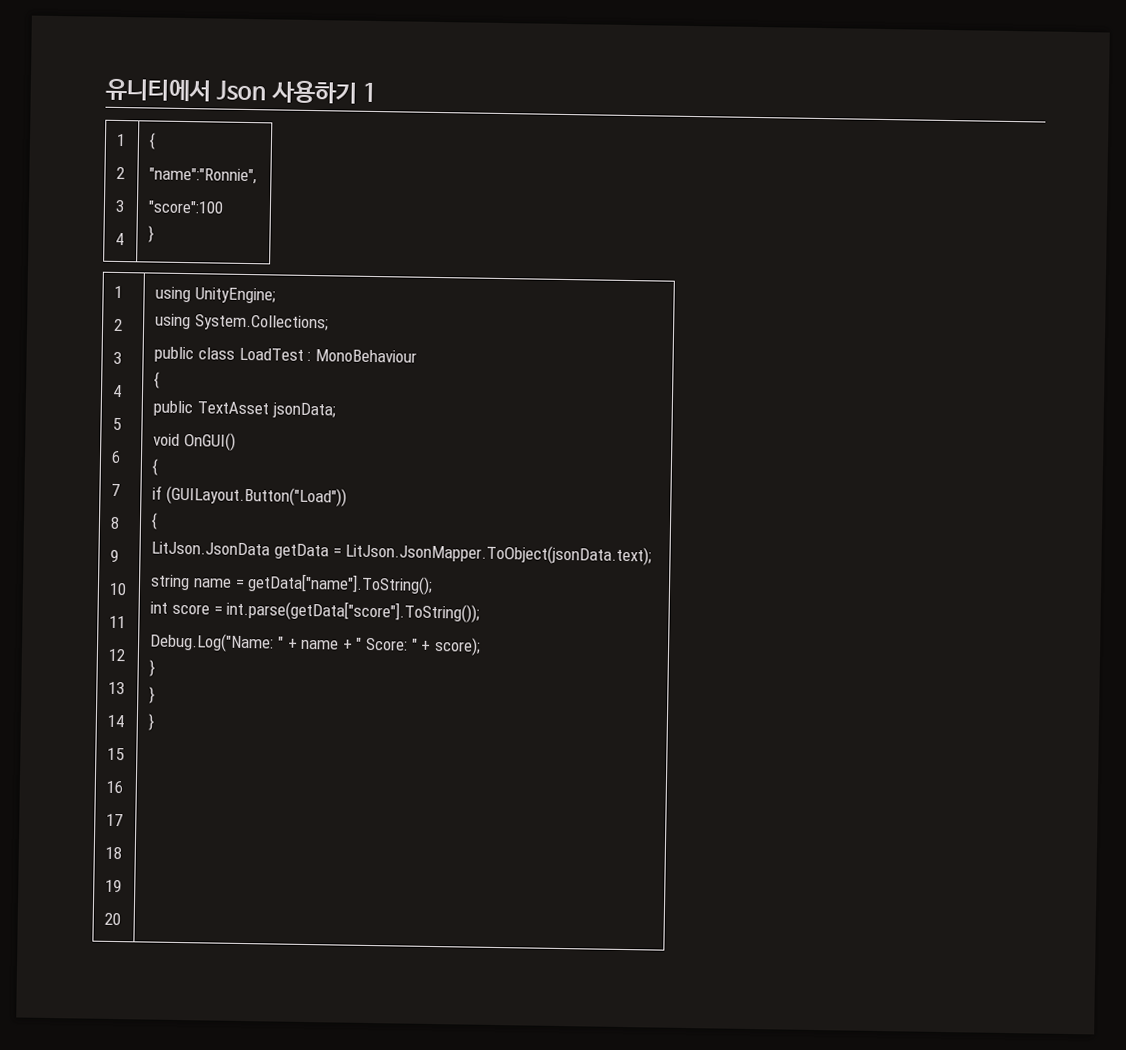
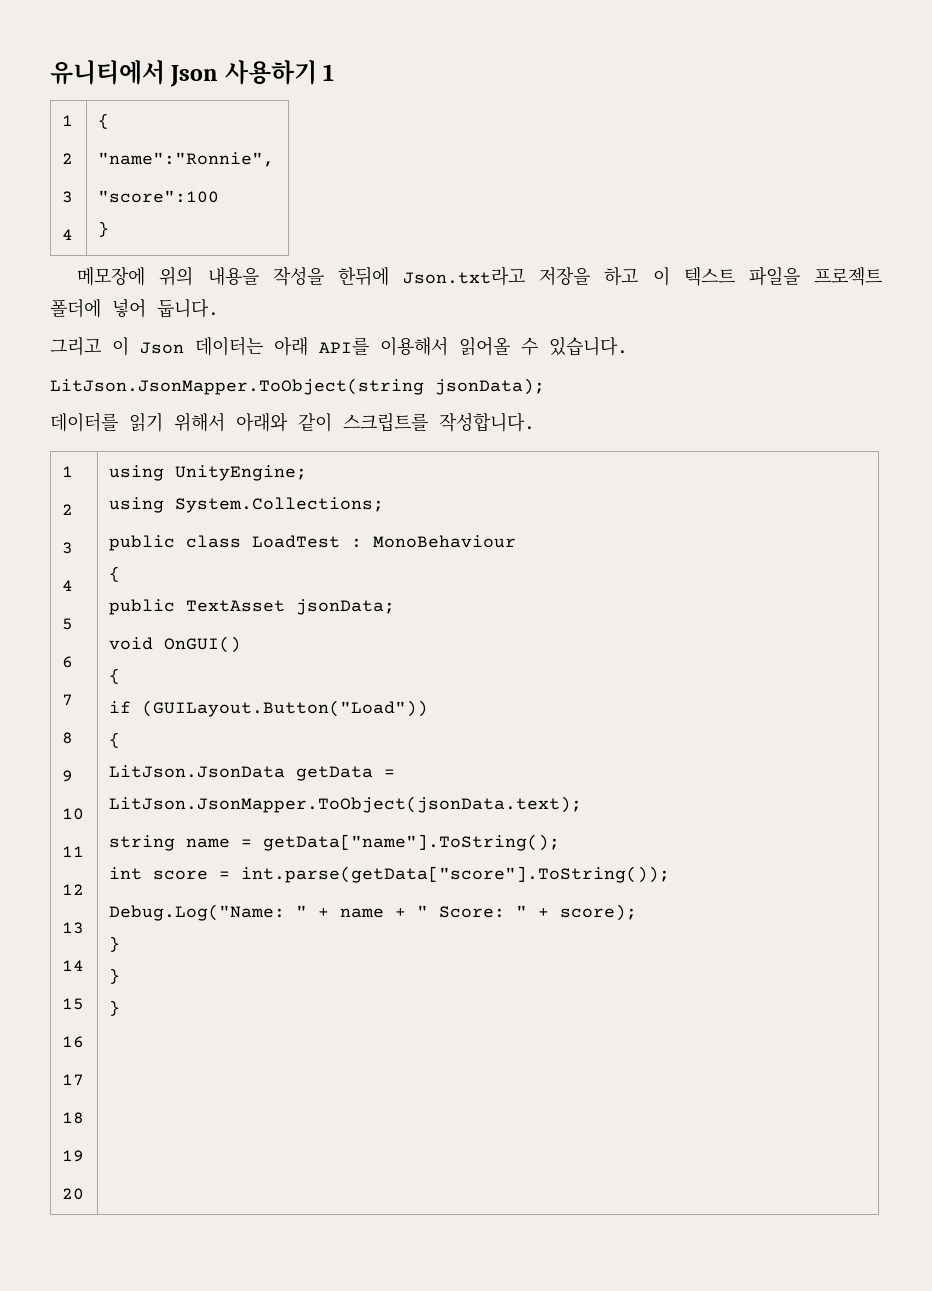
(155, 234) none -> [77,266,882,286] [50,298,219,318] [50,336,628,356] [50,378,545,395] [50,412,535,432] // 메모장에 위의 내용을 작성을 한뒤에 Json.txt라고 저장을 하고 이 텍스트 파일을 프로젝트 폴더에 넣어 둡니다. // 그리고 이 Json 데이터는 아래 API를 이용해서 읽어올 수 있습니다. // LitJson.JsonMapper.ToObject(string jsonData); // 데이터를 읽기 위해서 아래와 같이 스크립트를 작성합니다.

